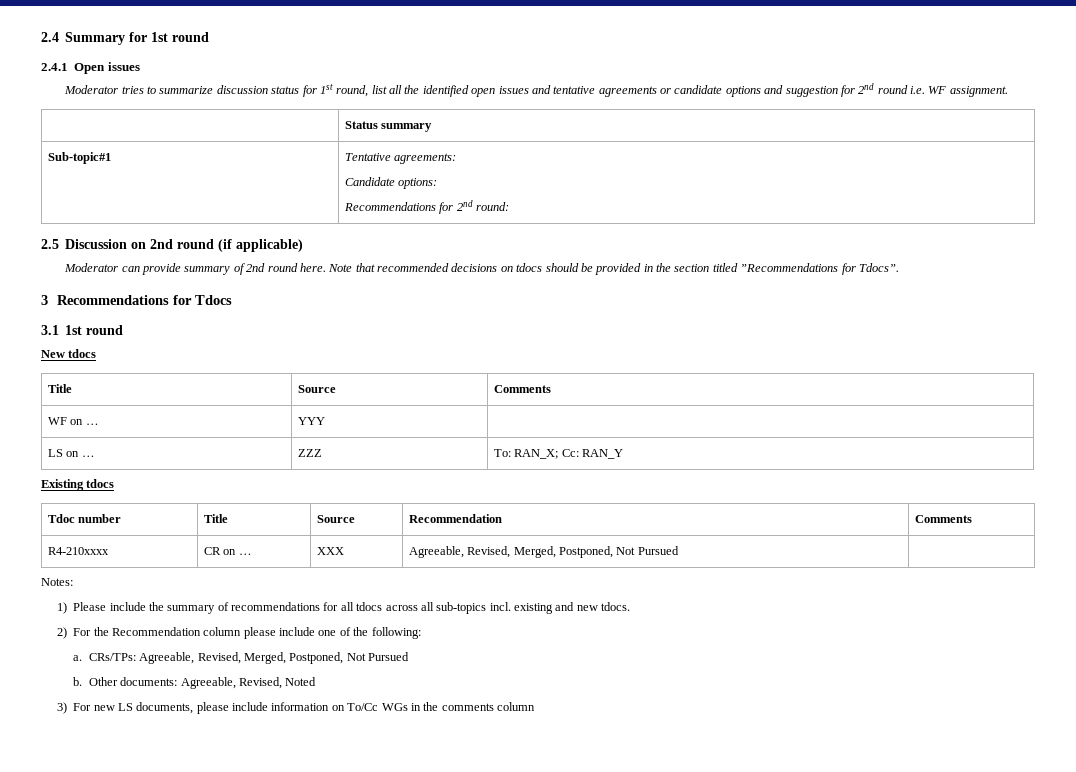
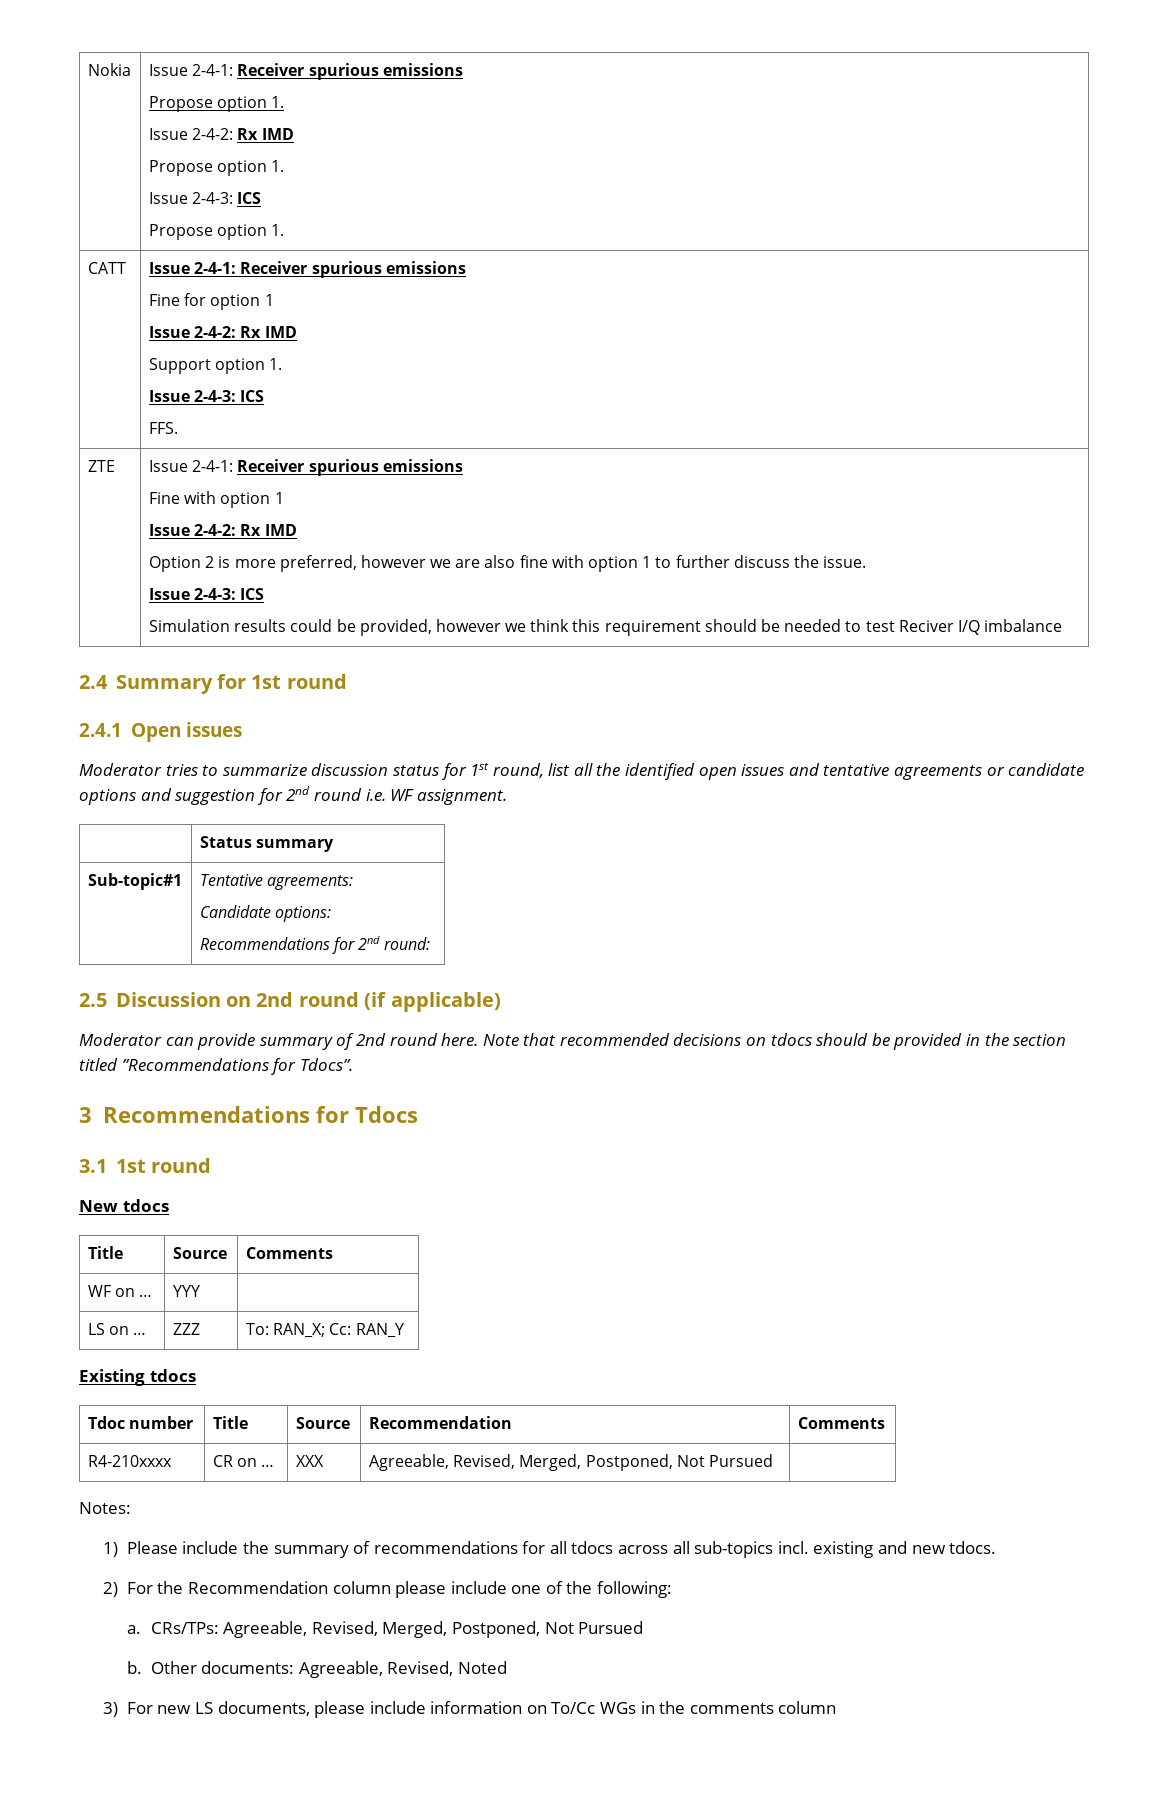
(41, 37) none -> [87,63,131,76] [148,63,463,80] [148,96,285,112] [148,128,294,140] [148,160,285,176] [148,192,262,204] [148,224,285,240] [87,262,126,274] [148,261,466,278] [148,293,274,310] [148,326,297,338] [148,358,283,374] [148,390,265,402] [148,422,178,434] [87,460,115,472] [148,459,463,476] [148,491,284,508] [148,524,297,536] [148,555,867,572] [148,588,265,600] [148,619,1063,636] Nokia | Issue 2-4-1: Receiver spurious emissions // Propose option 1. // Issue 2-4-2: Rx IMD // Propose option 1. // Issue 2-4-3: ICS // Propose option 1. // CATT | Issue 2-4-1: Receiver spurious emissions // Fine for option 1 // Issue 2-4-2: Rx IMD // Support option 1. // Issue 2-4-3: ICS // FFS. // ZTE | Issue 2-4-1: Receiver spurious emissions // Fine with option 1 // Issue 2-4-2: Rx IMD // Option 2 is more preferred, however we are also fine with option 1 to further discuss the issue. // Issue 2-4-3: ICS // Simulation results could be provided, however we think this requirement should be needed to test Reciver I/Q imbalance //

